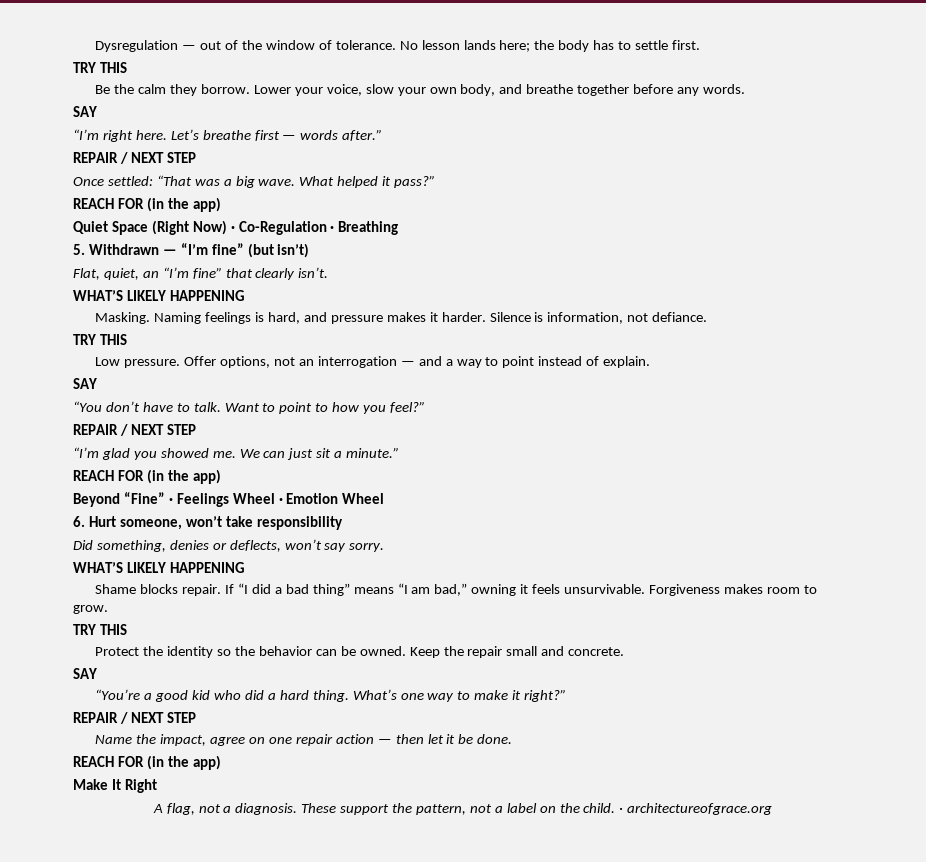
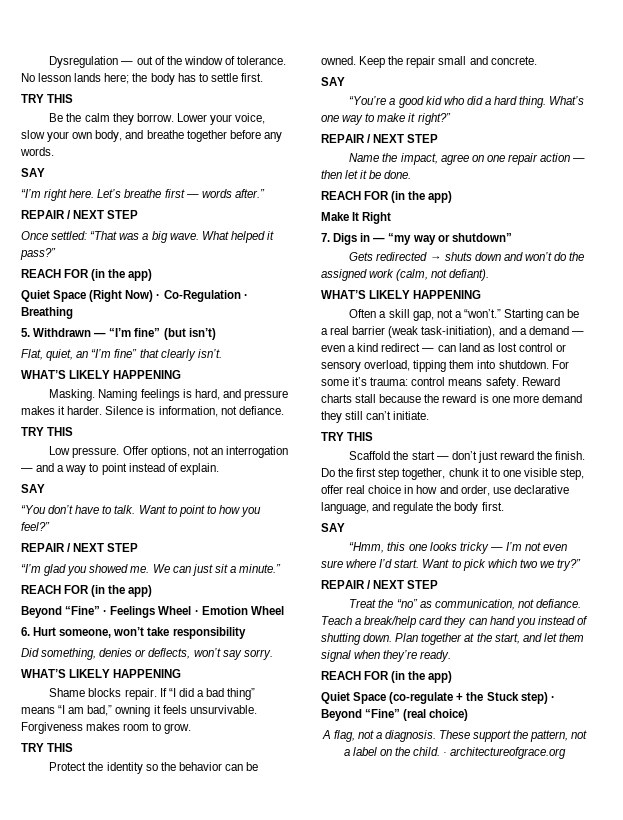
(157, 786) none -> [321,233,512,245] [349,252,585,261] [321,269,490,281] [321,290,482,299] [349,309,580,321] [321,326,584,338] [321,343,567,352] [321,360,569,372] [321,377,560,389] [321,394,582,403] [321,411,430,423] [321,432,374,441] [349,451,586,463] [321,468,585,480] [321,485,569,496] [321,502,504,514] [321,523,345,532] [349,542,568,554] [321,559,582,571] [321,580,439,589] [349,599,581,610] [321,616,588,628] [321,633,584,645] [321,650,452,662] [321,671,453,683] [321,692,555,704] [321,709,469,721] // 7. Digs in — “my way or shutdown” // Gets redirected → shuts down and won’t do the assigned work (calm, not defiant). // WHAT’S LIKELY HAPPENING // Often a skill gap, not a “won’t.” Starting can be a real barrier (weak task-initiation), and a demand — even a kind redirect — can land as lost control or sensory overload, tipping them into shutdown. For some it’s trauma: control means safety. Reward charts stall because the reward is one more demand they still can’t initiate. // TRY THIS // Scaffold the start — don’t just reward the finish. Do the first step together, chunk it to one visible step, offer real choice in how and order, use declarative language, and regulate the body first. // SAY // “Hmm, this one looks tricky — I’m not even sure where I’d start. Want to pick which two we try?” // REPAIR / NEXT STEP // Treat the “no” as communication, not defiance. Teach a break/help card they can hand you instead of shutting down. Plan together at the start, and let them signal when they’re ready. // REACH FOR (in the app) // Quiet Space (co-regulate + the Stuck step) · Beyond “Fine” (real choice)

